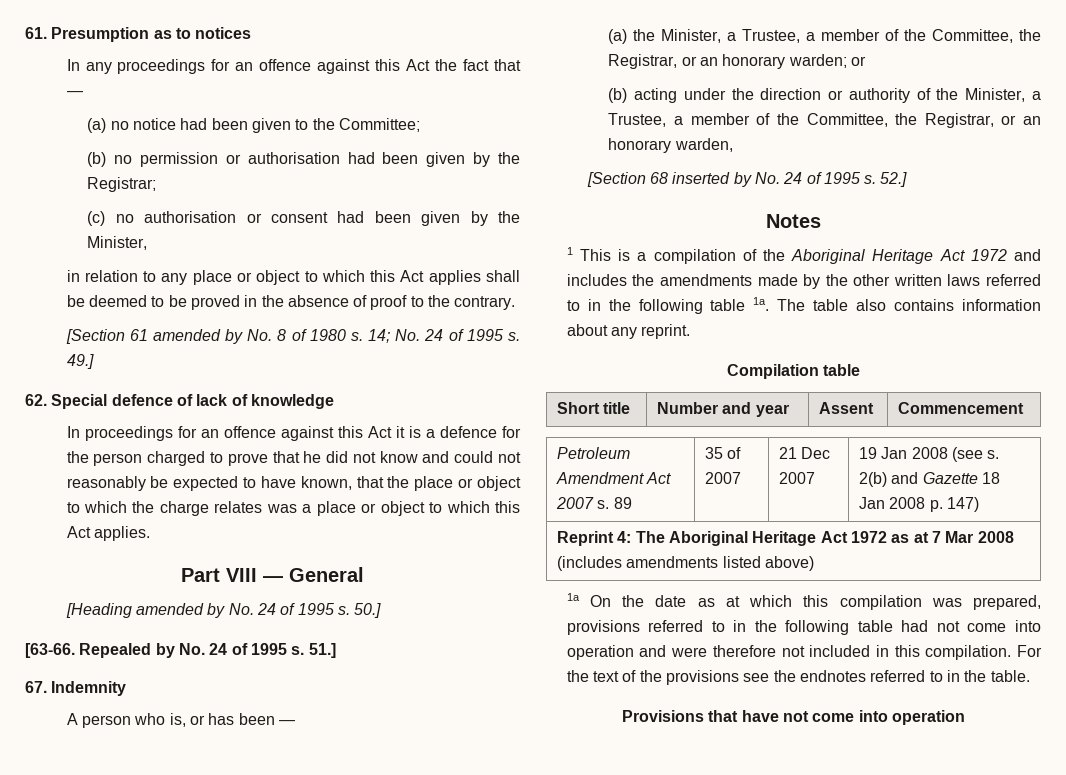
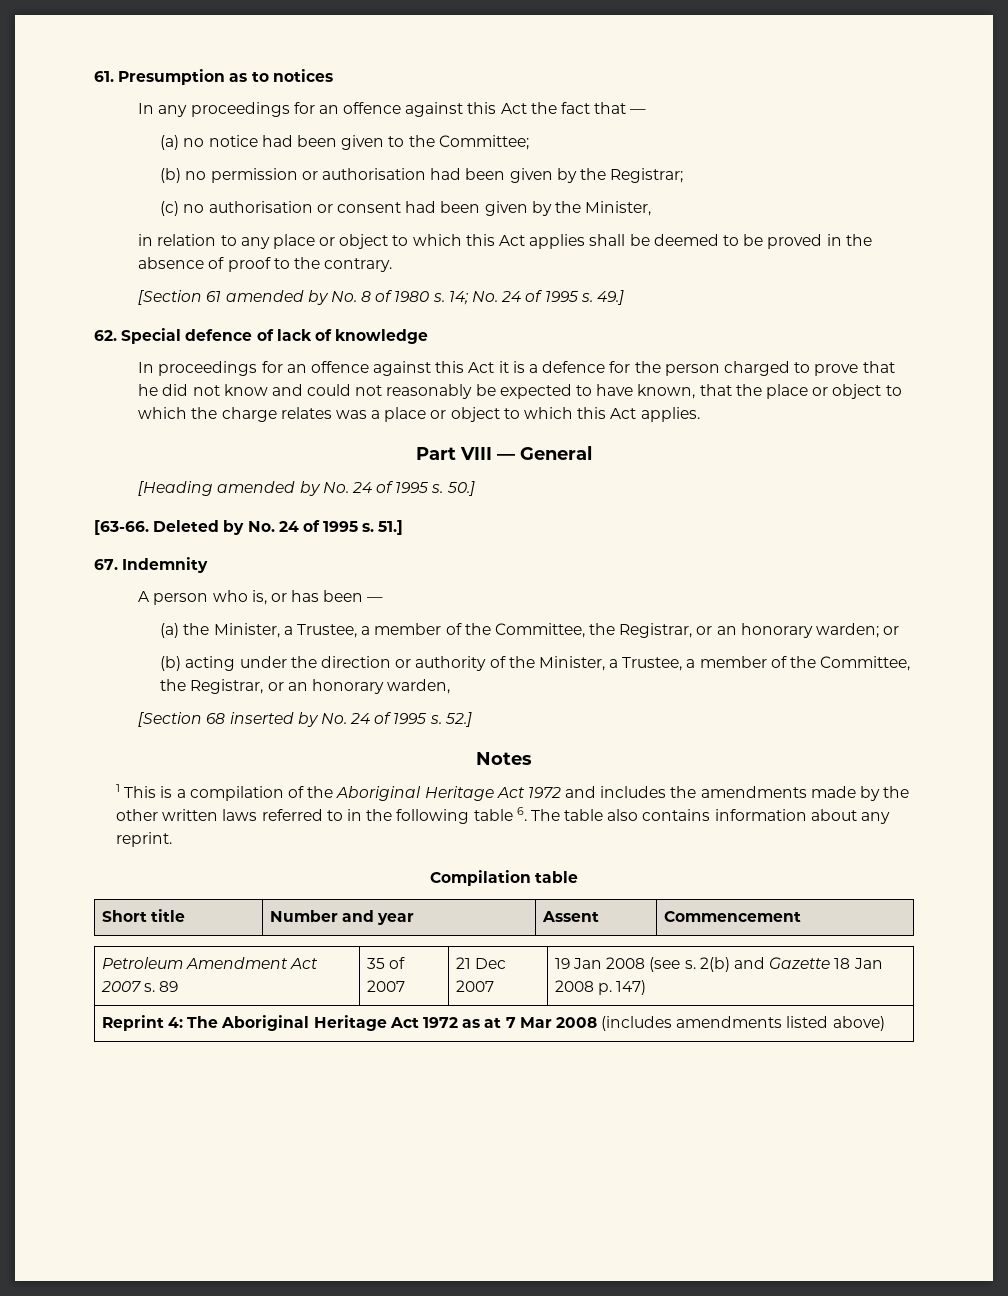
[79,643,152,658] Repealed -> [153,520,220,532] Deleted
[753,297,770,311] 1a. -> [516,807,527,821] 6.
[566,593,1041,610] [566,620,1041,635] [566,645,1042,660] [566,670,1030,685] [622,710,965,725] // 1a On the date as at which this compilation was prepared, provisions referred to in the following table had not come into operation and were therefore not included in this compilation. For the text of the provisions see the endnotes referred to in the table. // Provisions that have not come into operation -> (885, 1023) none

